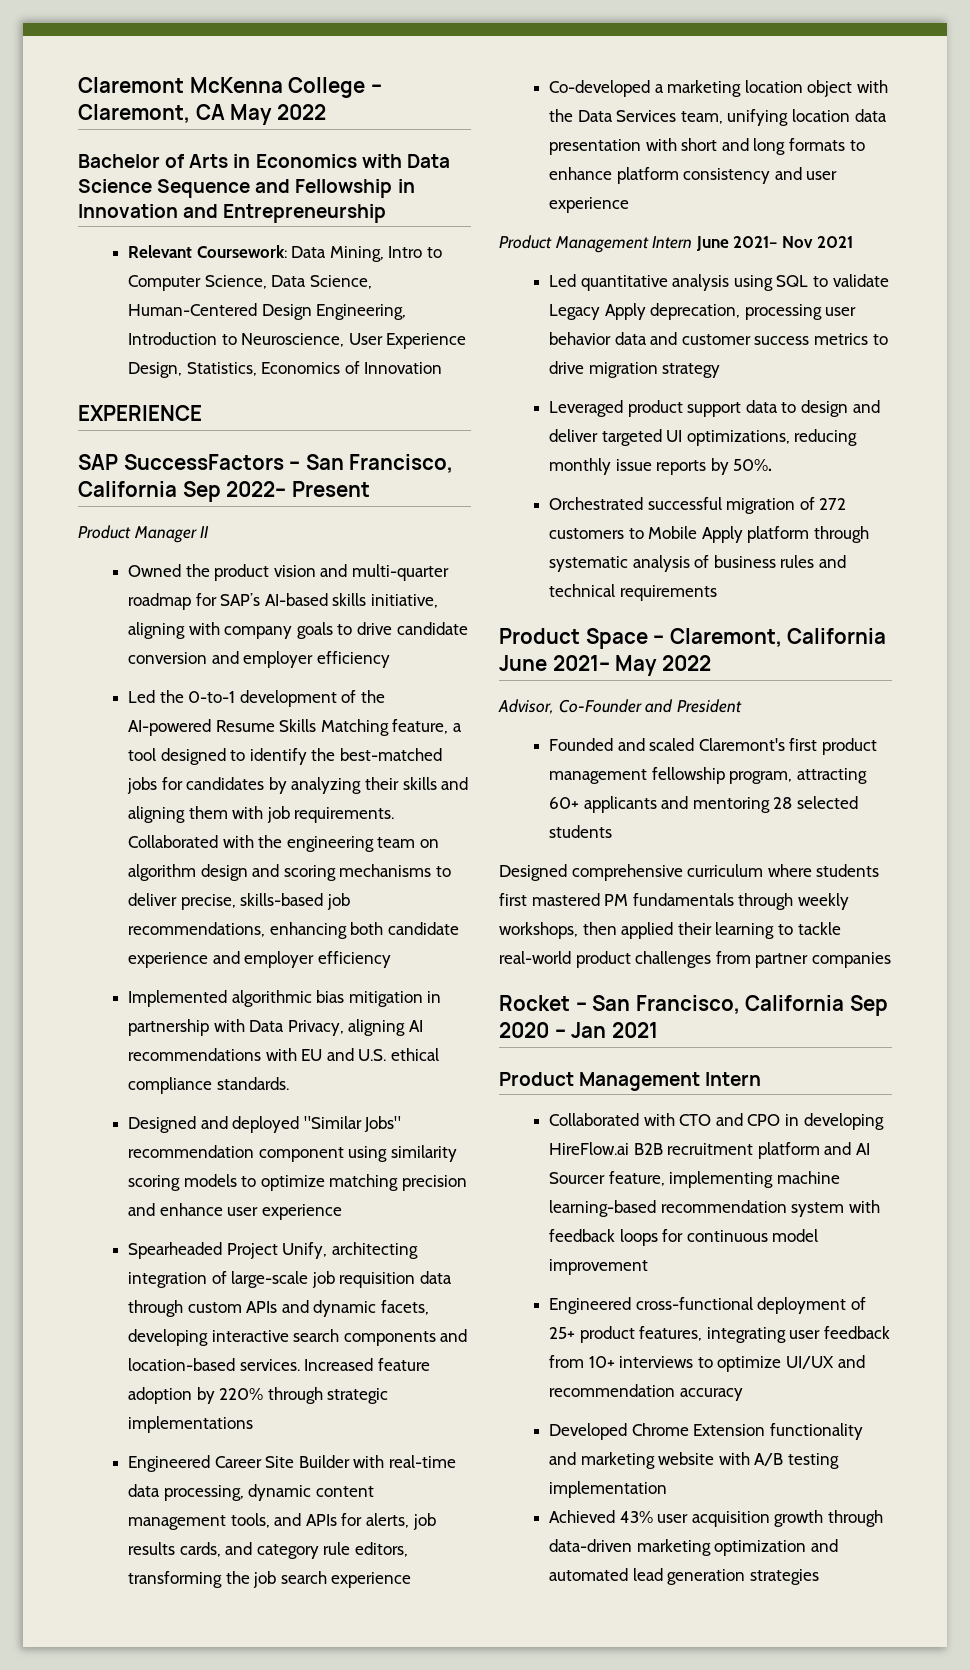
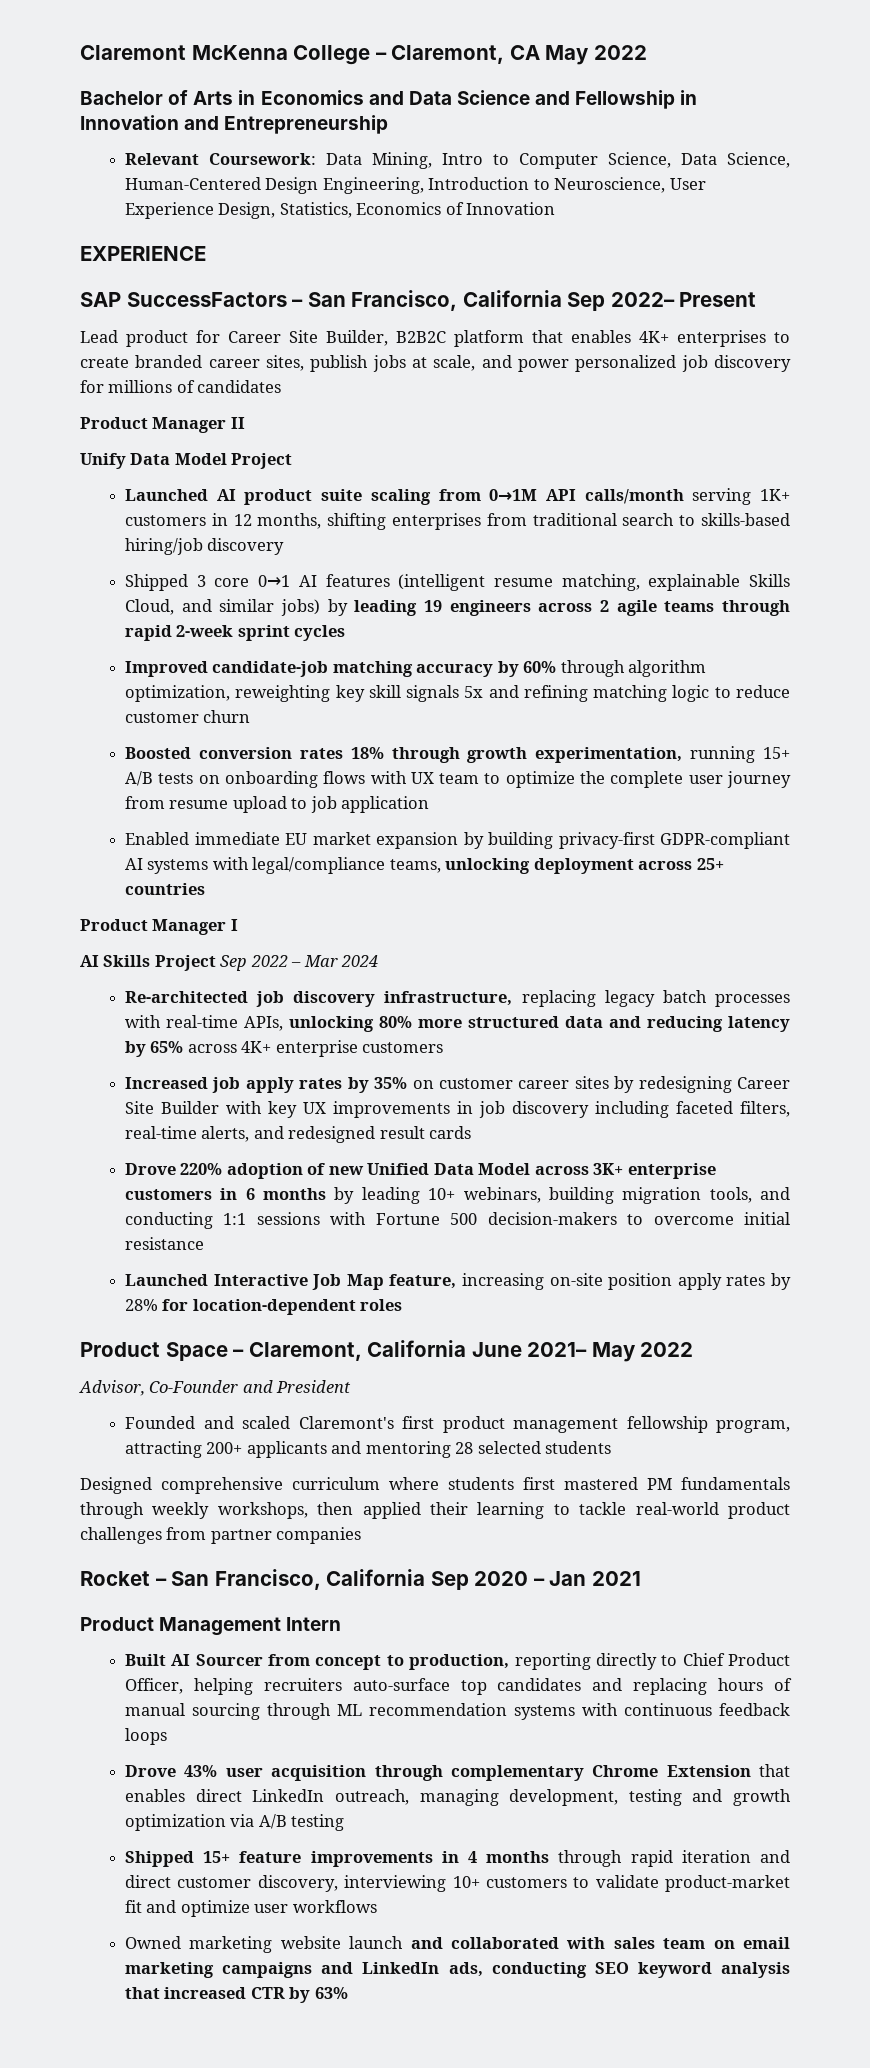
[361,154,402,168] with -> [368,91,404,105] and
[157,179,251,198] Sequence -> (530, 97) none
[78,525,210,543] [128,564,450,581] [128,593,439,610] [128,622,468,639] [128,651,390,668] [128,690,386,707] [128,719,463,736] [128,748,443,765] [127,777,469,794] [128,806,395,823] [128,835,440,852] [128,864,452,881] [128,893,350,910] [128,922,459,939] [128,951,391,968] [128,990,442,1007] [128,1019,424,1036] [128,1048,440,1061] [128,1077,289,1094] [128,1116,402,1133] [128,1145,457,1162] [128,1174,468,1191] [128,1203,342,1220] [128,1242,418,1259] [128,1271,453,1288] [128,1300,430,1317] [128,1329,468,1346] [128,1358,430,1371] [128,1387,389,1404] [128,1416,254,1433] [128,1455,457,1472] [128,1484,374,1501] [128,1513,436,1530] [128,1542,409,1559] [128,1571,412,1588] [549,80,889,97] [549,109,887,126] [549,138,865,155] [549,167,838,184] [549,197,630,213] [499,235,853,253] [549,274,889,291] [549,303,857,320] [549,332,888,345] [549,361,721,378] [549,400,880,417] [549,429,858,446] [549,458,773,475] [549,497,847,514] [549,526,870,543] [549,555,847,572] [549,584,717,601] Product Manager II // Owned the product vision and multi-quarter roadmap for SAP’s AI-based skills initiative, aligning with company goals to drive candidate conversion and employer efficiency // Led the 0-to-1 development of the AI-powered Resume Skills Matching feature, a tool designed to identify the best-matched jobs for candidates by analyzing their skills and aligning them with job requirements. Collaborated with the engineering team on algorithm design and scoring mechanisms to deliver precise, skills-based job recommendations, enhancing both candidate experience and employer efficiency // Implemented algorithmic bias mitigation in partnership with Data Privacy, aligning AI recommendations with EU and U.S. ethical compliance standards. // Designed and deployed "Similar Jobs" recommendation component using similarity scoring models to optimize matching precision and enhance user experience // Spearheaded Project Unify, architecting integration of large-scale job requisition data through custom APIs and dynamic facets, developing interactive search components and location-based services. Increased feature adoption by 220% through strategic implementations // Engineered Career Site Builder with real-time data processing, dynamic content management tools, and APIs for alerts, job results cards, and category rule editors, transforming the job search experience // Co-developed a marketing location object with the Data Services team, unifying location data presentation with short and long formats to enhance platform consistency and user experience // Product Management Intern June 2021– Nov 2021 // Led quantitative analysis using SQL to validate Legacy Apply deprecation, processing user behavior data and customer success metrics to drive migration strategy // Leveraged product support data to design and deliver targeted UI optimizations, reducing monthly issue reports by 50%. // Orchestrated successful migration of 272 customers to Mobile Apply platform through systematic analysis of business rules and technical requirements -> [80,330,790,347] [80,355,791,372] [80,380,282,393] [80,417,245,433] [80,453,293,469] [125,488,790,505] [125,513,790,530] [125,538,285,555] [125,574,790,591] [125,599,790,616] [125,625,346,641] [125,660,707,677] [125,685,790,702] [125,710,251,723] [125,746,790,763] [125,771,792,788] [125,796,430,813] [125,832,790,849] [125,857,724,874] [125,883,206,895] [80,919,238,935] [80,955,379,971] [125,990,791,1007] [125,1015,791,1032] [125,1040,444,1057] [125,1076,790,1093] [125,1101,790,1118] [125,1126,472,1143] [125,1163,716,1179] [125,1187,790,1204] [125,1212,790,1229] [125,1237,205,1250] [125,1273,792,1290] [125,1299,403,1315] Lead product for Career Site Builder, B2B2C platform that enables 4K+ enterprises to create branded career sites, publish jobs at scale, and power personalized job discovery for millions of candidates // Product Manager II // Unify Data Model Project // Launched AI product suite scaling from 0→1M API calls/month serving 1K+ customers in 12 months, shifting enterprises from traditional search to skills-based hiring/job discovery // Shipped 3 core 0→1 AI features (intelligent resume matching, explainable Skills Cloud, and similar jobs) by leading 19 engineers across 2 agile teams through rapid 2-week sprint cycles // Improved candidate-job matching accuracy by 60% through algorithm optimization, reweighting key skill signals 5x and refining matching logic to reduce customer churn // Boosted conversion rates 18% through growth experimentation, running 15+ A/B tests on onboarding flows with UX team to optimize the complete user journey from resume upload to job application // Enabled immediate EU market expansion by building privacy-first GDPR-compliant AI systems with legal/compliance teams, unlocking deployment across 25+ countries // Product Manager I // AI Skills Project Sep 2022 – Mar 2024 // Re-architected job discovery infrastructure, replacing legacy batch processes with real-time APIs, unlocking 80% more structured data and reducing latency by 65% across 4K+ enterprise customers // Increased job apply rates by 35% on customer career sites by redesigning Career Site Builder with key UX improvements in job discovery including faceted filters, real-time alerts, and redesigned result cards // Drove 220% adoption of new Unified Data Model across 3K+ enterprise customers in 6 months by leading 10+ webinars, building migration tools, and conducting 1:1 sessions with Fortune 500 decision-makers to overcome initial resistance // Launched Interactive Job Map feature, increasing on-site position apply rates by 28% for location-dependent roles
[549,797,580,809] 60+ -> [206,1442,243,1454] 200+
[549,1113,884,1130] [549,1142,871,1159] [549,1171,840,1188] [549,1200,880,1217] [549,1229,819,1246] [549,1259,649,1275] [549,1297,866,1314] [549,1326,891,1343] [549,1355,865,1372] [549,1384,743,1401] [549,1423,863,1440] [549,1452,840,1469] [549,1481,668,1498] [549,1510,884,1527] [549,1539,838,1556] [549,1568,819,1585] Collaborated with CTO and CPO in developing HireFlow.ai B2B recruitment platform and AI Sourcer feature, implementing machine learning-based recommendation system with feedback loops for continuous model improvement // Engineered cross-functional deployment of 25+ product features, integrating user feedback from 10+ interviews to optimize UI/UX and recommendation accuracy // Developed Chrome Extension functionality and marketing website with A/B testing implementation // Achieved 43% user acquisition growth through data-driven marketing optimization and automated lead generation strategies -> [125,1653,790,1670] [125,1678,793,1695] [125,1703,790,1720] [125,1728,168,1745] [125,1764,790,1781] [125,1789,791,1806] [125,1814,345,1831] [125,1850,790,1867] [125,1875,790,1892] [125,1900,377,1917] [125,1936,790,1953] [125,1962,790,1978] [125,1987,348,2003] Built AI Sourcer from concept to production, reporting directly to Chief Product Officer, helping recruiters auto-surface top candidates and replacing hours of manual sourcing through ML recommendation systems with continuous feedback loops // Drove 43% user acquisition through complementary Chrome Extension that enables direct LinkedIn outreach, managing development, testing and growth optimization via A/B testing // Shipped 15+ feature improvements in 4 months through rapid iteration and direct customer discovery, interviewing 10+ customers to validate product-market fit and optimize user workflows // Owned marketing website launch and collaborated with sales team on email marketing campaigns and LinkedIn ads, conducting SEO keyword analysis that increased CTR by 63%

